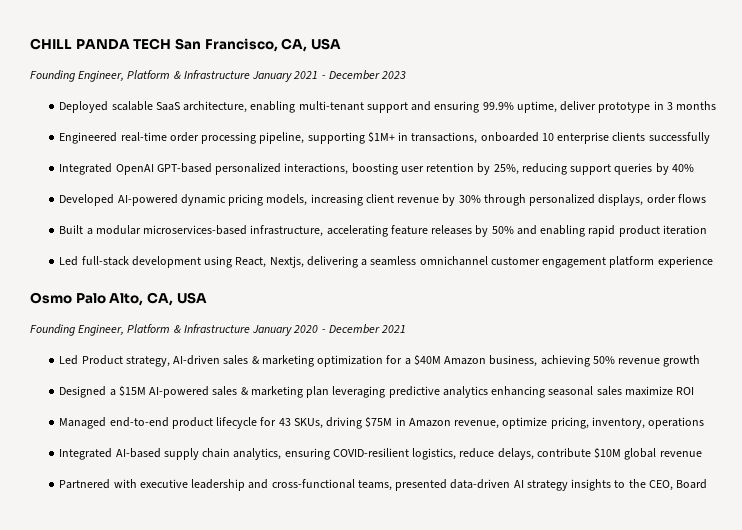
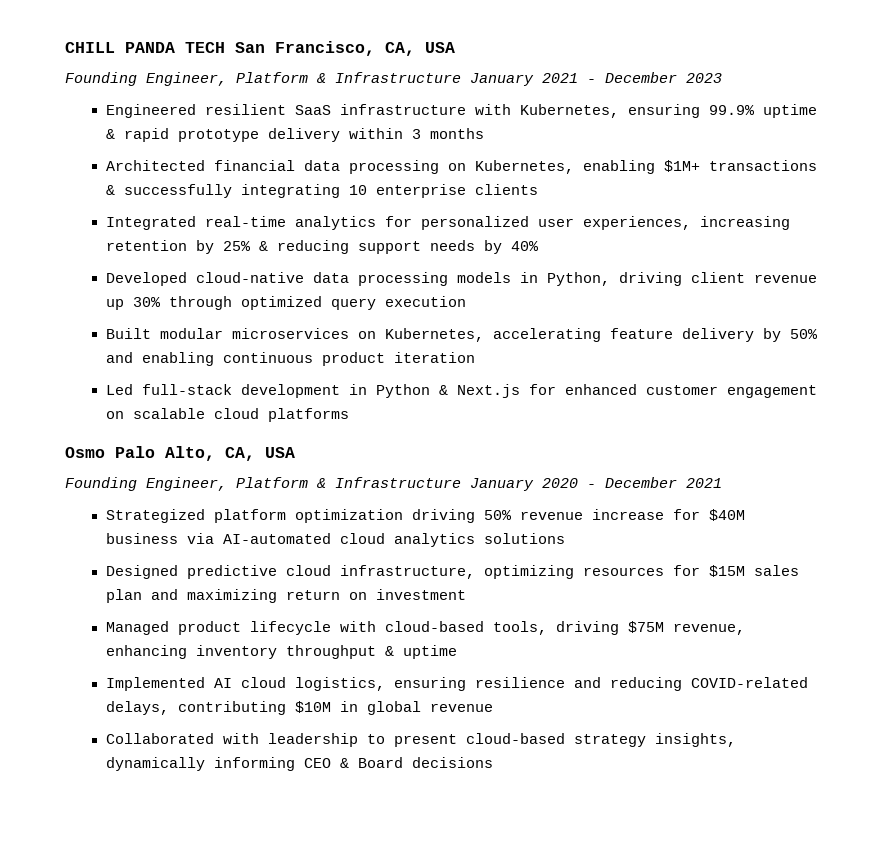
[59,101,716,113] [59,132,539,144] Deployed scalable SaaS architecture, enabling multi-tenant support and ensuring 99.9% uptime, deliver prototype in 3 months // Engineered real-time order processing pipeline, supporting $1M+ in transactions, onboarded -> [105,104,817,118] [105,128,484,142] [105,160,817,174] [105,184,340,198] Engineered resilient SaaS infrastructure with Kubernetes, ensuring 99.9% uptime & rapid prototype delivery within 3 months // Architected financial data processing on Kubernetes, enabling $1M+ transactions & successfully integrating
[648,132,710,144] [59,163,519,175] successfully // Integrated OpenAI GPT-based personalized interactions, boosting user retention by 25%, -> [105,216,790,230] [105,240,268,254] // Integrated real-time analytics for personalized user experiences, increasing retention by 25% &
[614,163,653,175] queries -> [429,240,475,251] needs
[117,194,363,206] AI-powered dynamic pricing models, increasing -> [195,272,682,286] cloud-native data processing models in Python, driving
[442,194,456,206] by -> [105,299,124,310] up
[529,194,706,206] [59,225,324,237] personalized displays, order flows // Built a modular microservices-based infrastructure, -> [240,296,466,310] [105,328,484,342] optimized query execution // Built modular microservices on Kubernetes,
[431,225,473,235] releases -> [681,328,754,342] delivery
[588,225,616,237] rapid -> [222,352,313,363] continuous
[204,256,713,268] using React, Nextjs, delivering a seamless omnichannel customer engagement platform experience -> [348,384,817,398] [105,408,349,422] in Python & Next.js for enhanced customer engagement on scalable cloud platforms
[59,355,701,367] [59,386,694,398] Led Product strategy, AI-driven sales & marketing optimization for a $40M Amazon business, achieving 50% revenue growth // Designed a $15M AI-powered sales & marketing plan leveraging predictive analytics enhancing seasonal sales maximize ROI -> [105,509,745,523] [105,533,565,547] [105,565,799,579] [105,589,466,603] Strategized platform optimization driving 50% revenue increase for $40M business via AI-automated cloud analytics solutions // Designed predictive cloud infrastructure, optimizing resources for $15M sales plan and maximizing return on investment
[109,417,169,427] end-to-end -> (169, 628) none
[260,417,704,429] [59,448,702,460] [59,479,707,491] for 43 SKUs, driving $75M in Amazon revenue, optimize pricing, inventory, operations // Integrated AI-based supply chain analytics, ensuring COVID-resilient logistics, reduce delays, contribute $10M global revenue // Partnered with executive leadership and cross-functional teams, presented data-driven AI strategy insights to the CEO, Board -> [339,621,745,635] [105,645,457,659] [105,677,808,691] [105,701,493,715] [105,733,736,747] [105,757,493,771] with cloud-based tools, driving $75M revenue, enhancing inventory throughput & uptime // Implemented AI cloud logistics, ensuring resilience and reducing COVID-related delays, contributing $10M in global revenue // Collaborated with leadership to present cloud-based strategy insights, dynamically informing CEO & Board decisions

